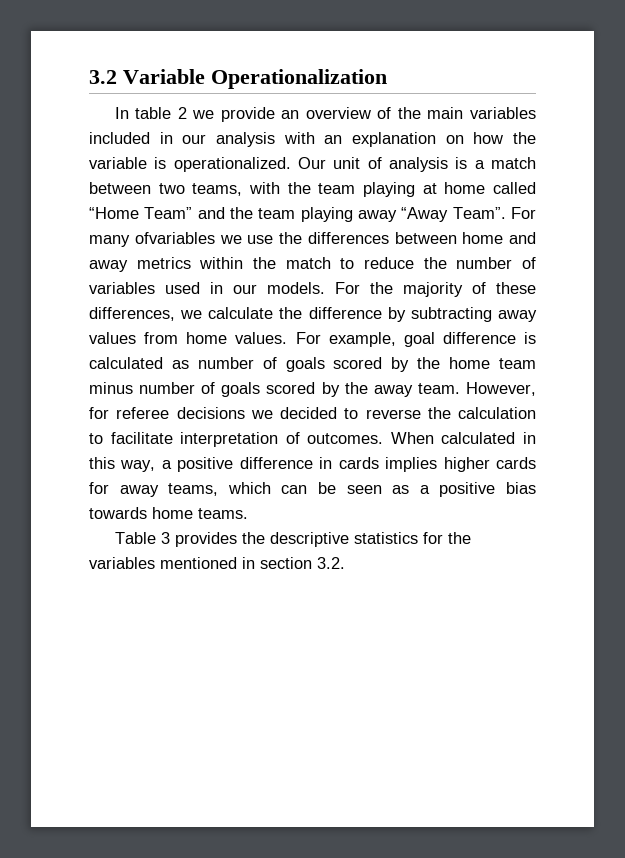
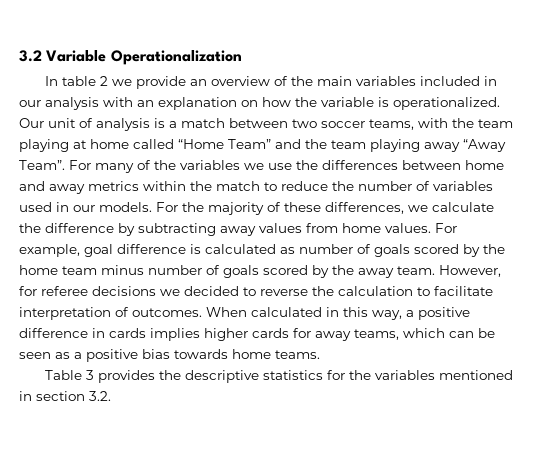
(185, 188) none -> [321,121,365,128] soccer
[134,232,215,244] ofvariables -> [137,160,240,170] of the variables

